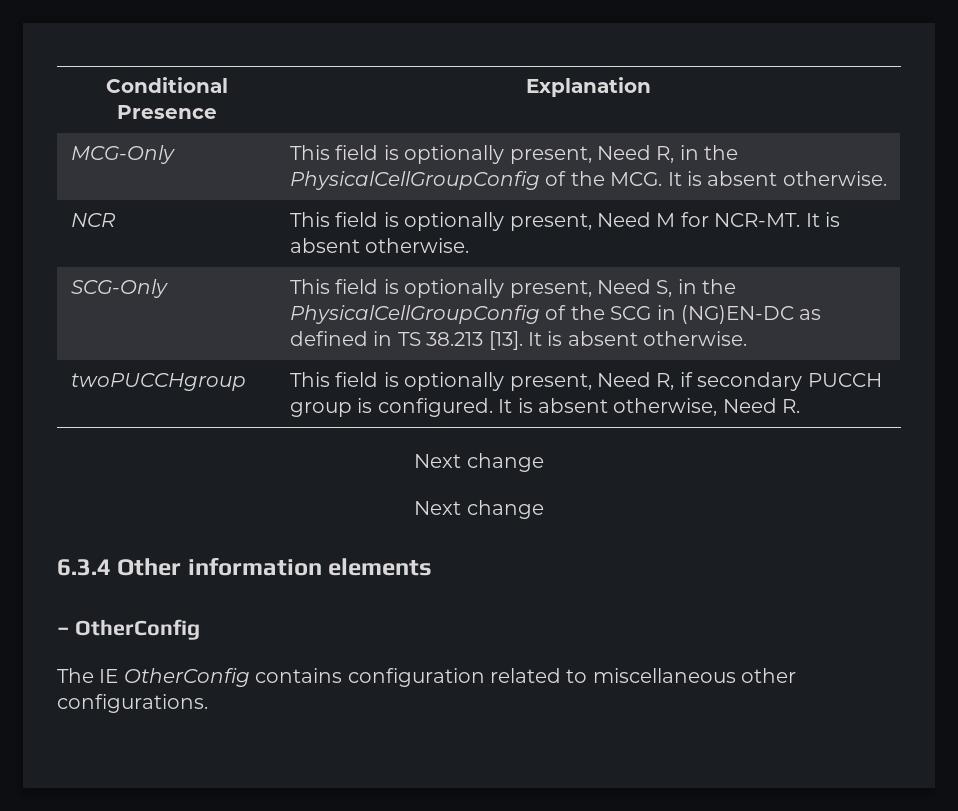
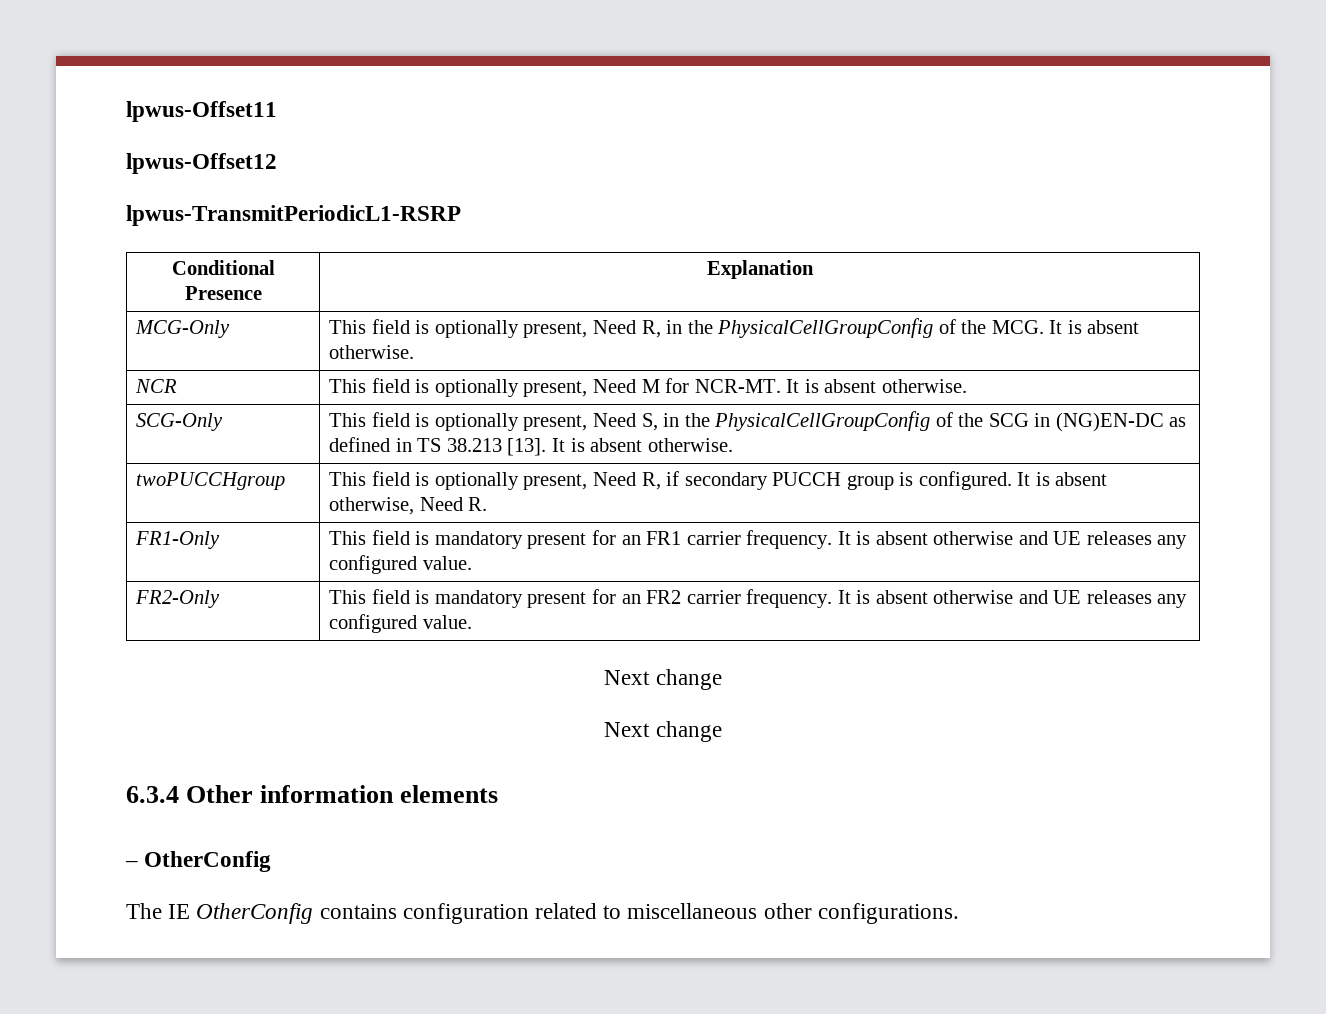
(106, 85) none -> [126,101,277,122] [126,153,277,174] [126,205,461,226] lpwus-Offset11 // lpwus-Offset12 // lpwus-TransmitPeriodicL1-RSRP //
(801, 406) none -> [135,531,221,549] [329,530,1188,549] [329,555,472,574] [135,590,221,608] [329,589,1188,608] [329,614,472,633] // FR1-Only | This field is mandatory present for an FR1 carrier frequency. It is absent otherwise and UE releases any configured value. // FR2-Only | This field is mandatory present for an FR2 carrier frequency. It is absent otherwise and UE releases any configured value.

